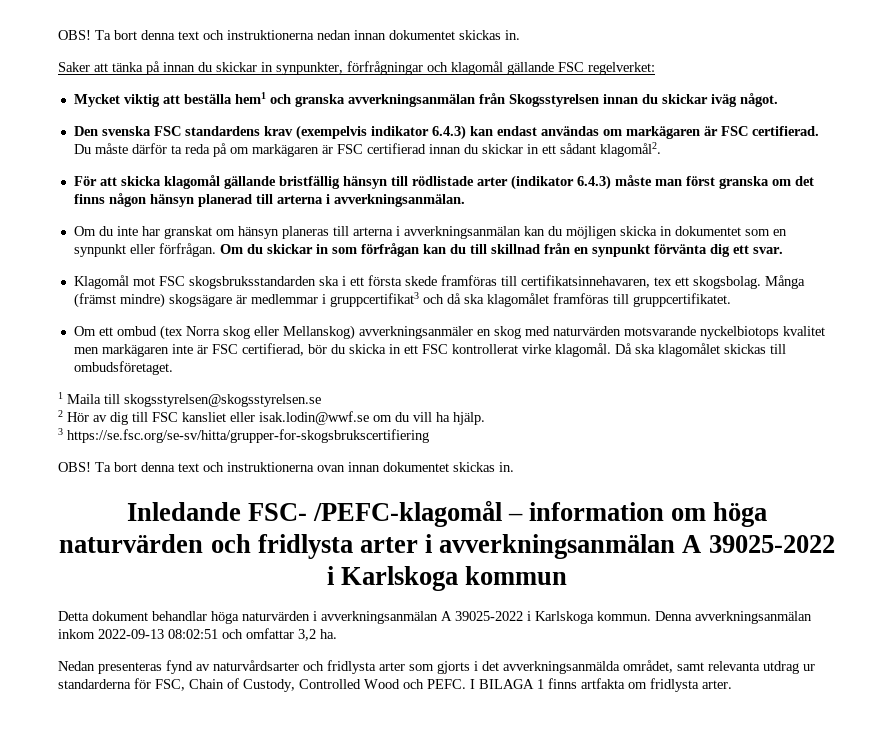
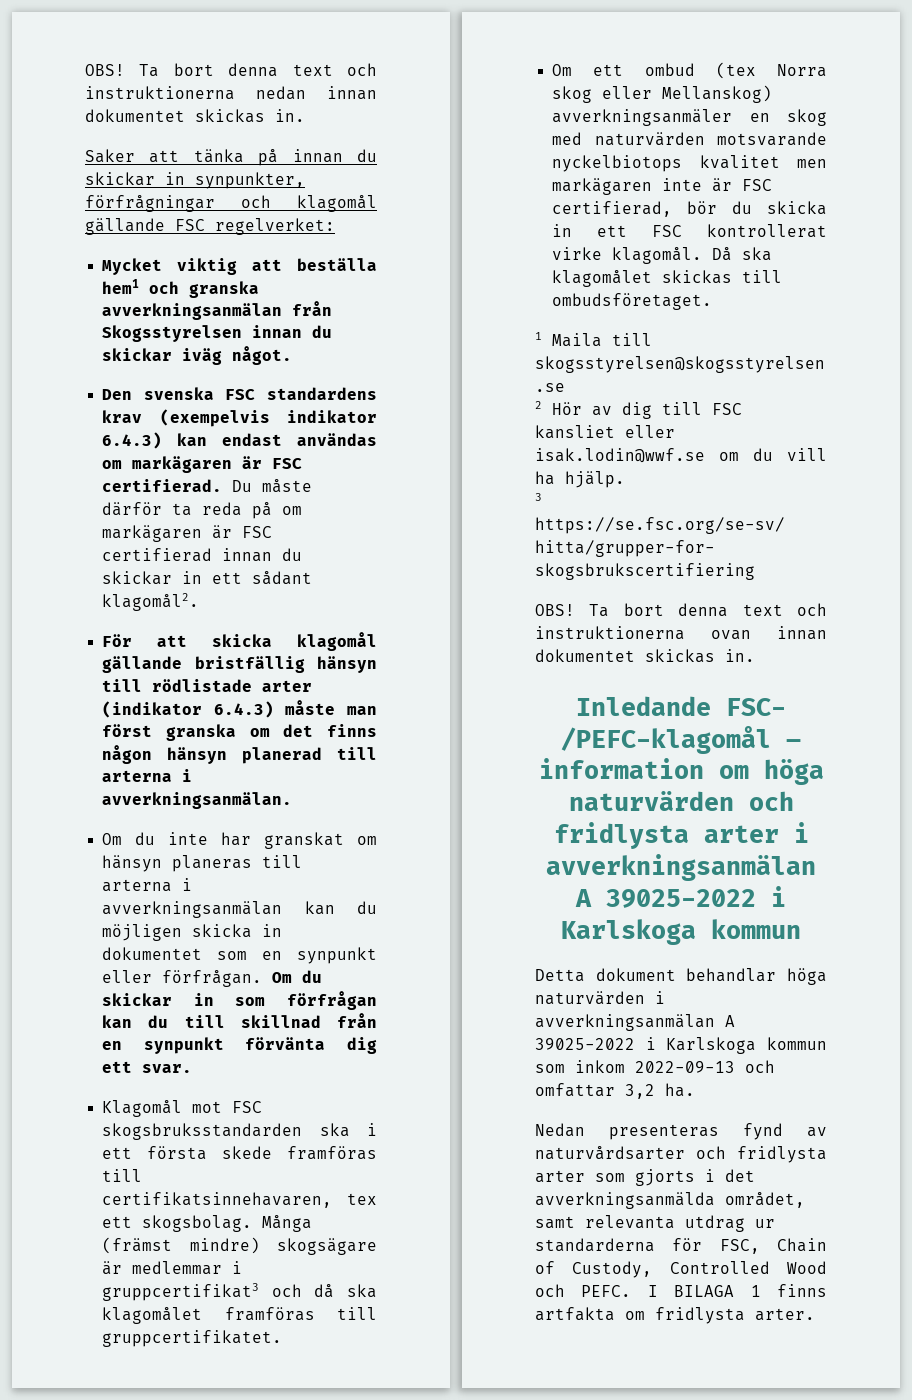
[597,611,812,624] kommun. Denna avverkningsanmälan -> [767,1037,827,1050] [535,1064,565,1073] kommun som
[168,629,218,639] 08:02:51 -> (735, 1067) none

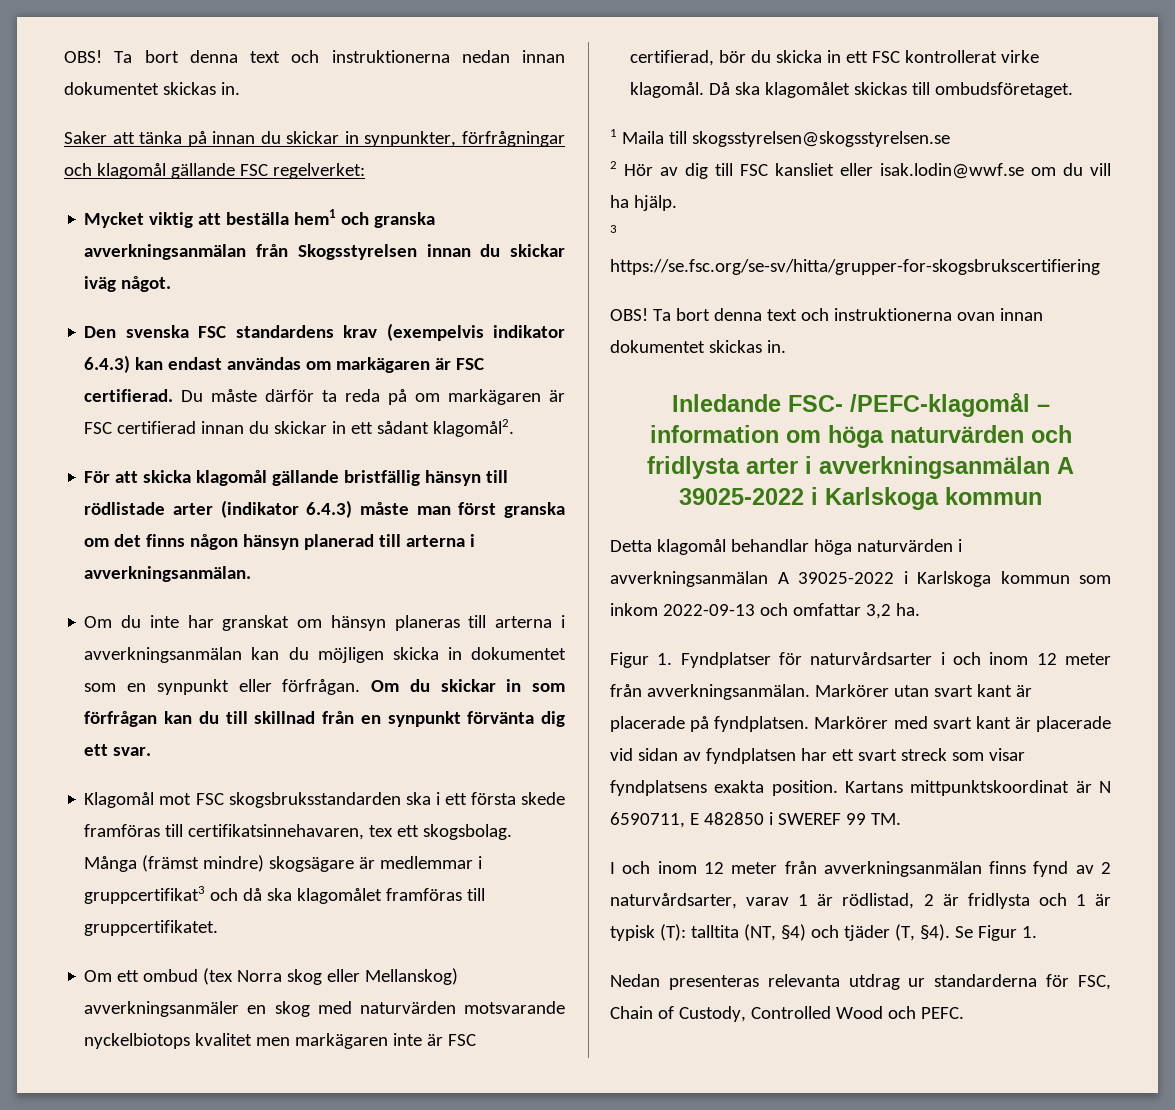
[595,968,676,981] dokument -> [656,539,726,555] klagomål
[535,1123,827,1140] [535,1146,827,1163] [535,1169,755,1186] [535,1192,805,1209] [535,1216,575,1229] Nedan presenteras fynd av naturvårdsarter och fridlysta arter som gjorts i det avverkningsanmälda området, samt -> [610,652,1111,668] [610,684,1032,700] [610,716,1111,732] [610,748,1025,764] [610,780,1111,796] [610,812,901,828] [610,861,1111,877] [610,893,1111,909] [610,924,1037,941] [610,974,759,990] Figur 1. Fyndplatser för naturvårdsarter i och inom 12 meter från avverkningsanmälan. Markörer utan svart kant är placerade på fyndplatsen. Markörer med svart kant är placerade vid sidan av fyndplatsen har ett svart streck som visar fyndplatsens exakta position. Kartans mittpunktskoordinat är N 6590711, E 482850 i SWEREF 99 TM. // I och inom 12 meter från avverkningsanmälan finns fynd av 2 naturvårdsarter, varav 1 är rödlistad, 2 är fridlysta och 1 är typisk (T): talltita (NT, §4) och tjäder (T, §4). Se Figur 1. // Nedan presenteras
[647,1284,827,1297] [535,1307,815,1324] I BILAGA 1 finns artfakta om fridlysta arter. -> (964, 1013) none

